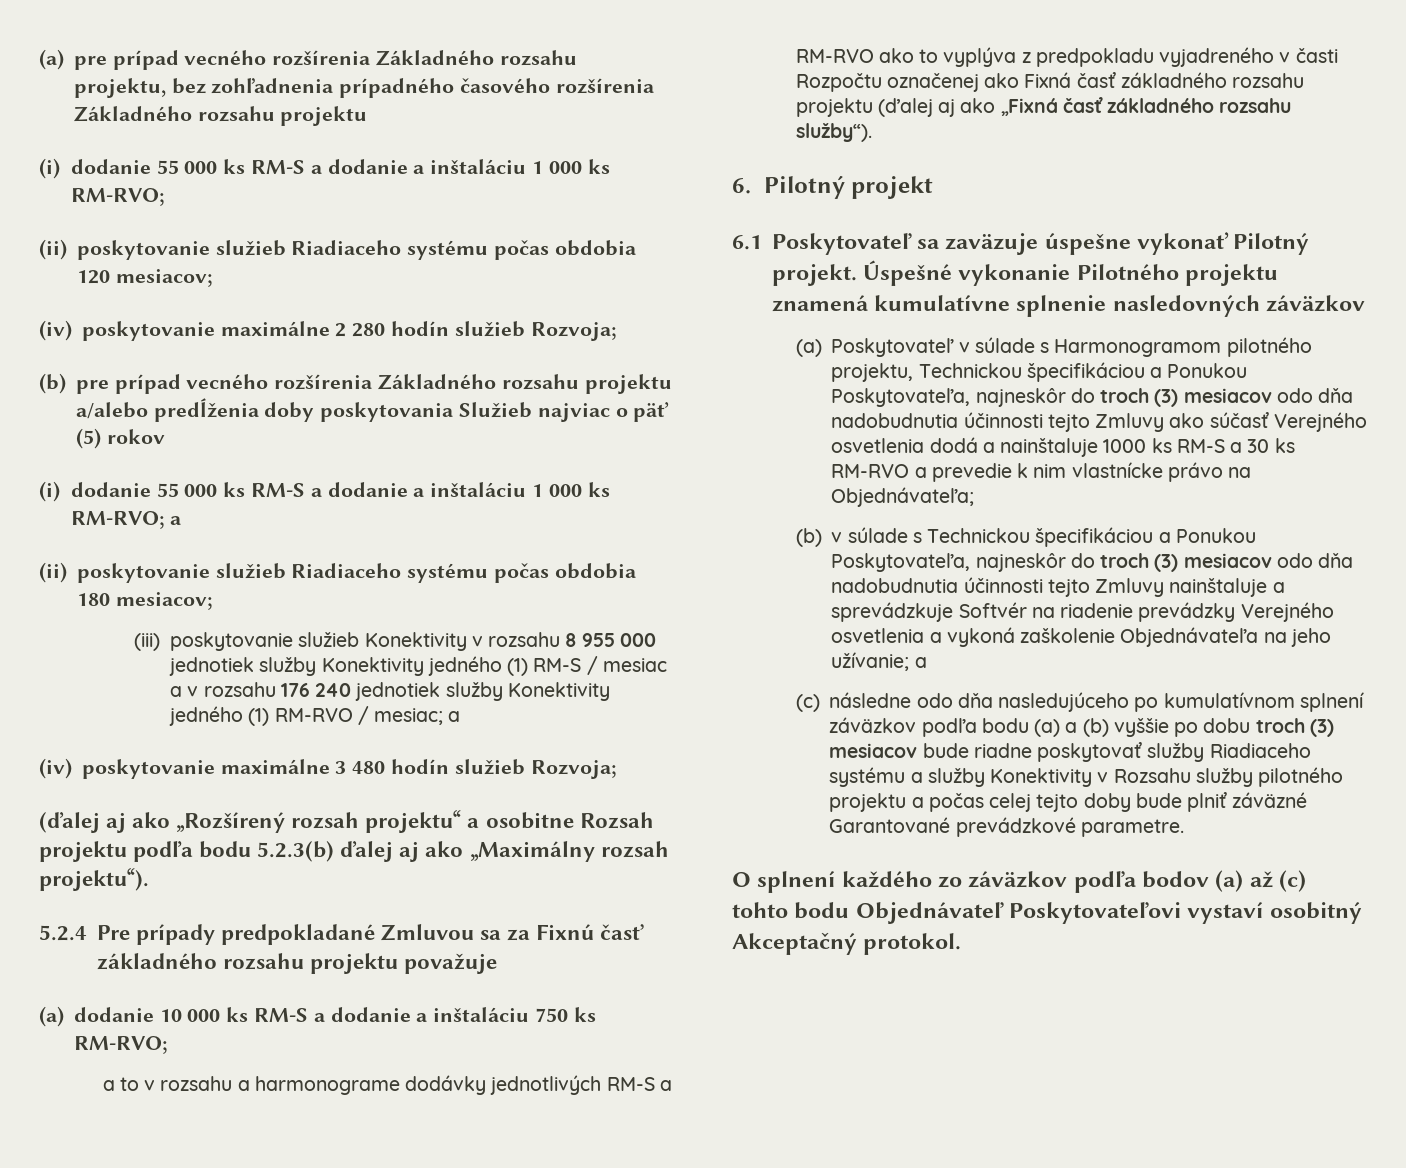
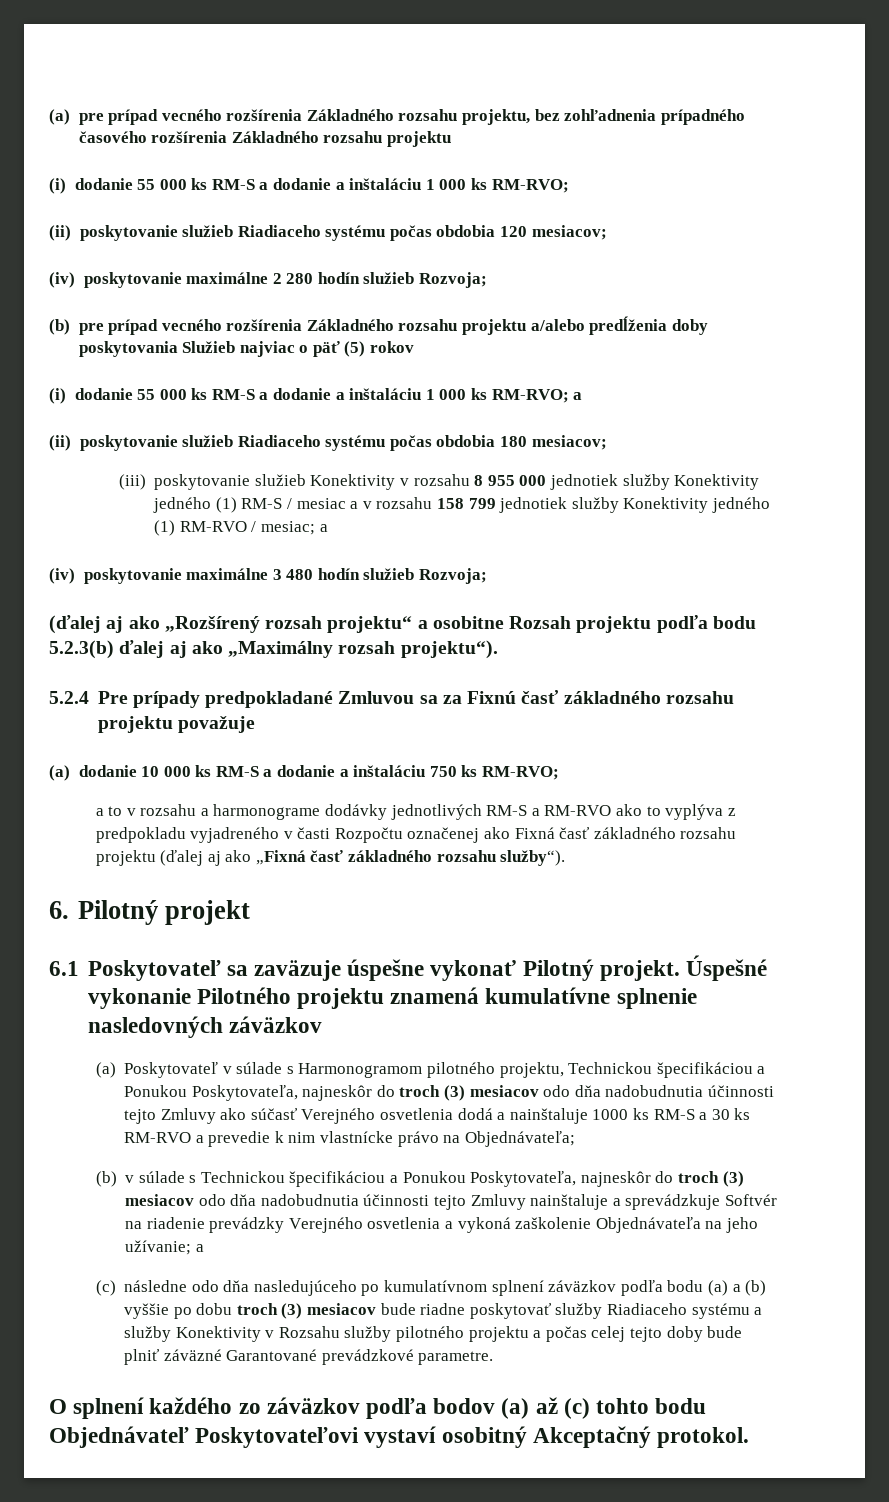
[280,683,352,697] 176 240 -> [437,498,496,509] 158 799

